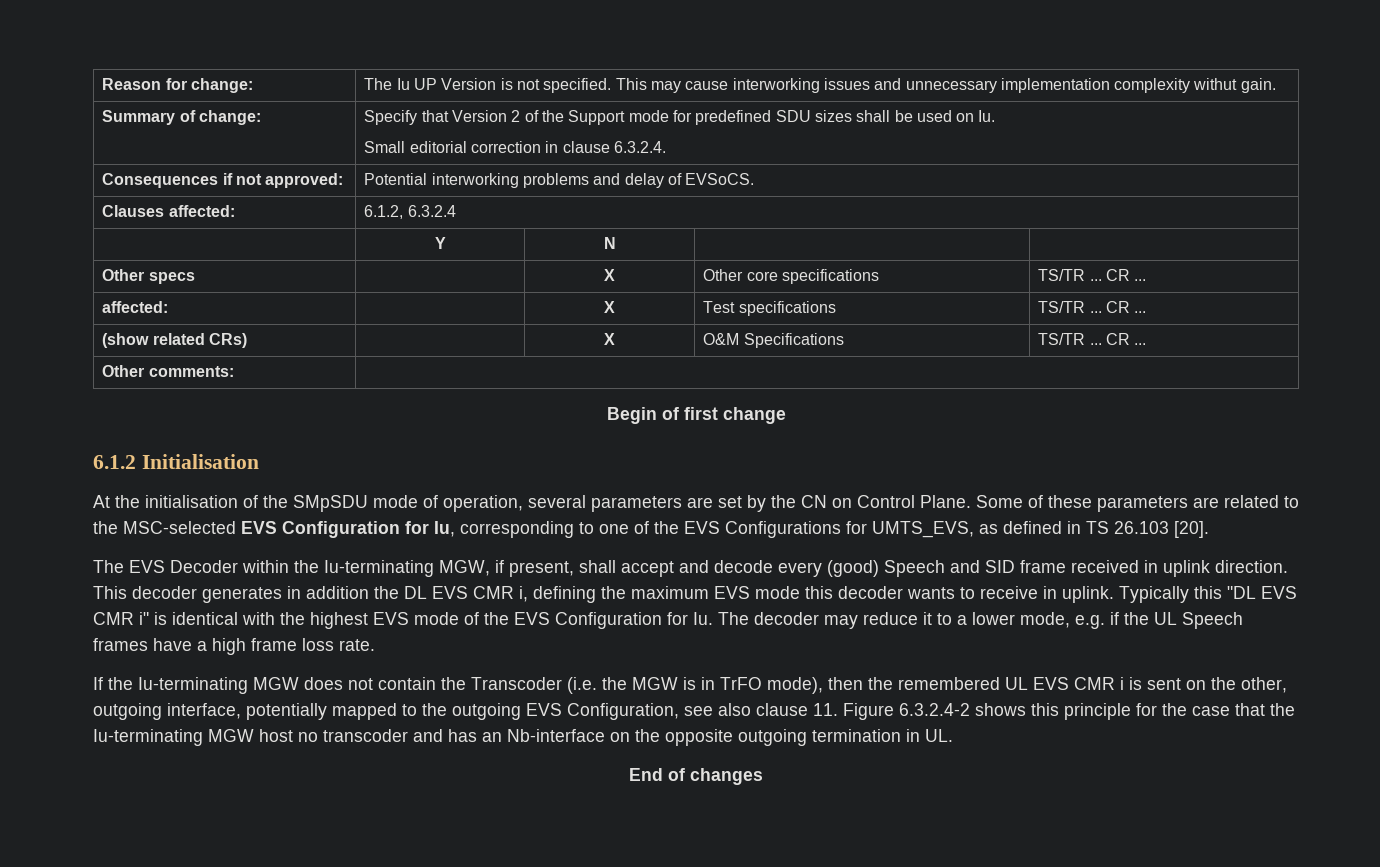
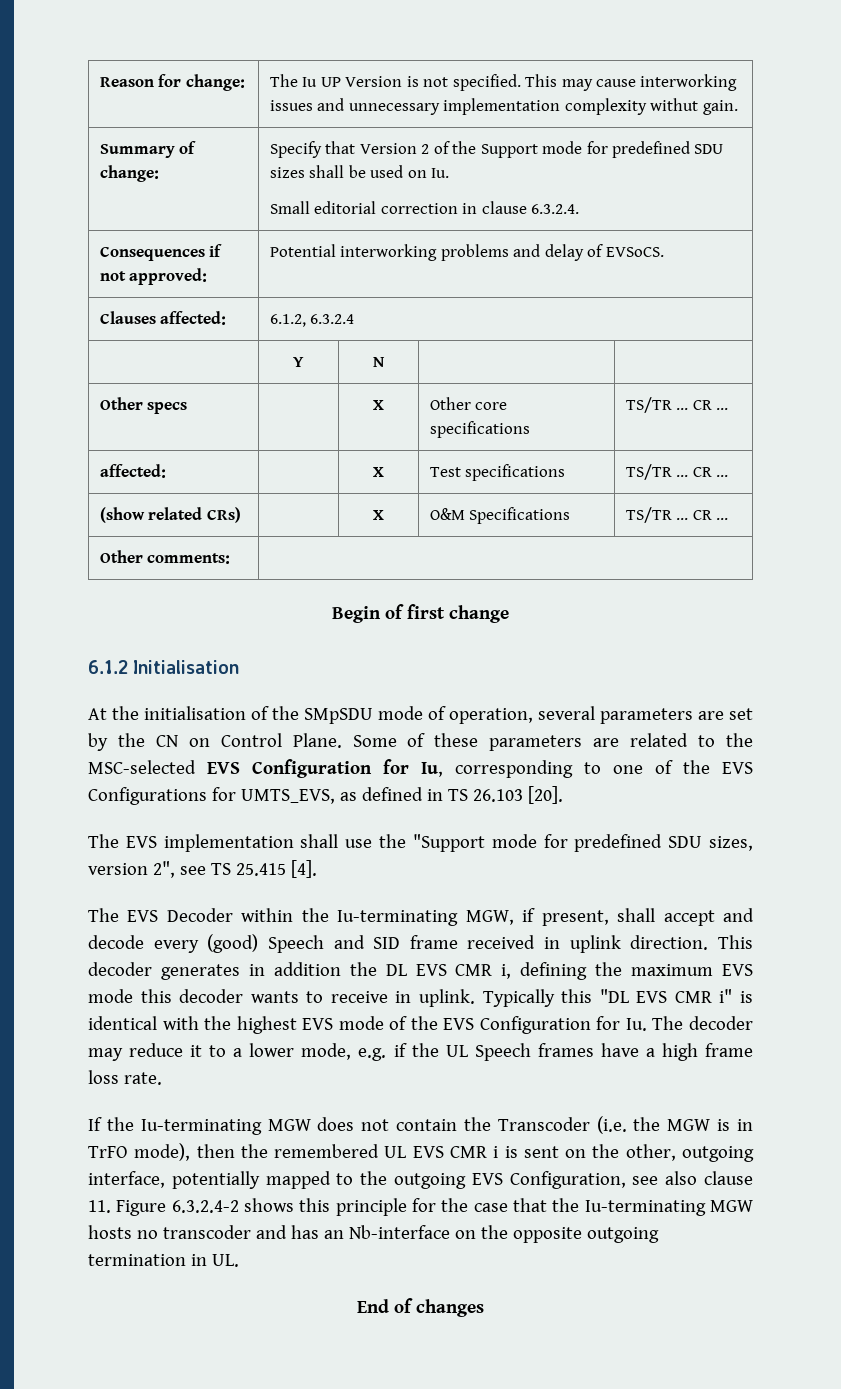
(1209, 529) none -> [88,834,753,852] [88,860,317,878] // The EVS implementation shall use the "Support mode for predefined SDU sizes, version 2", see TS 25.415 [4].
[259,729,293,742] host -> [88,1225,132,1239] hosts

